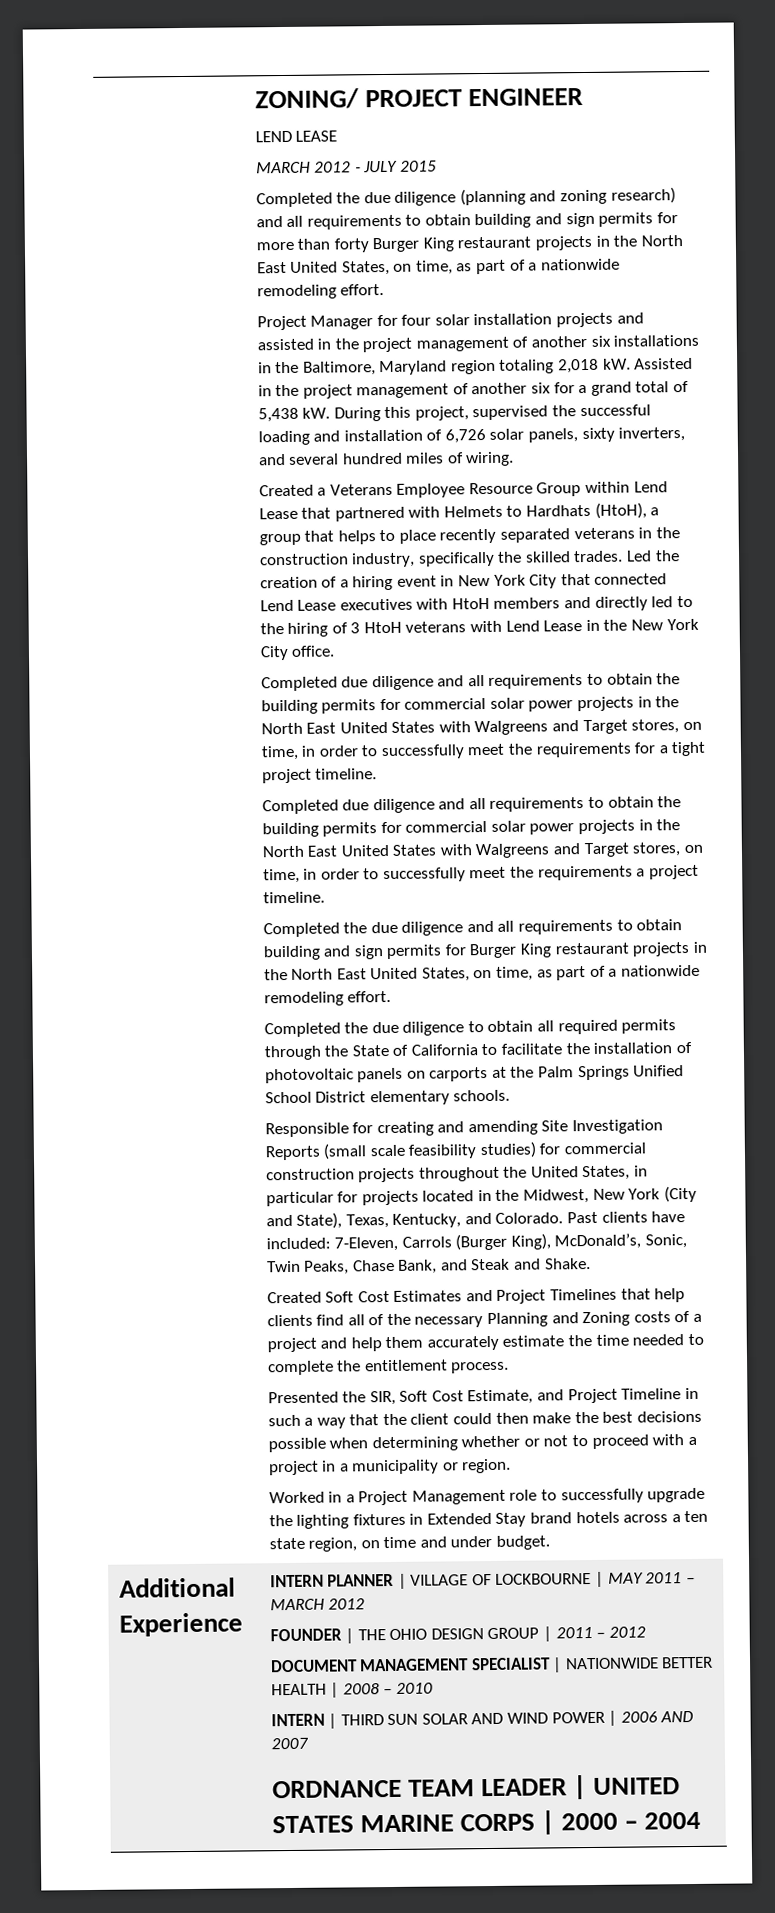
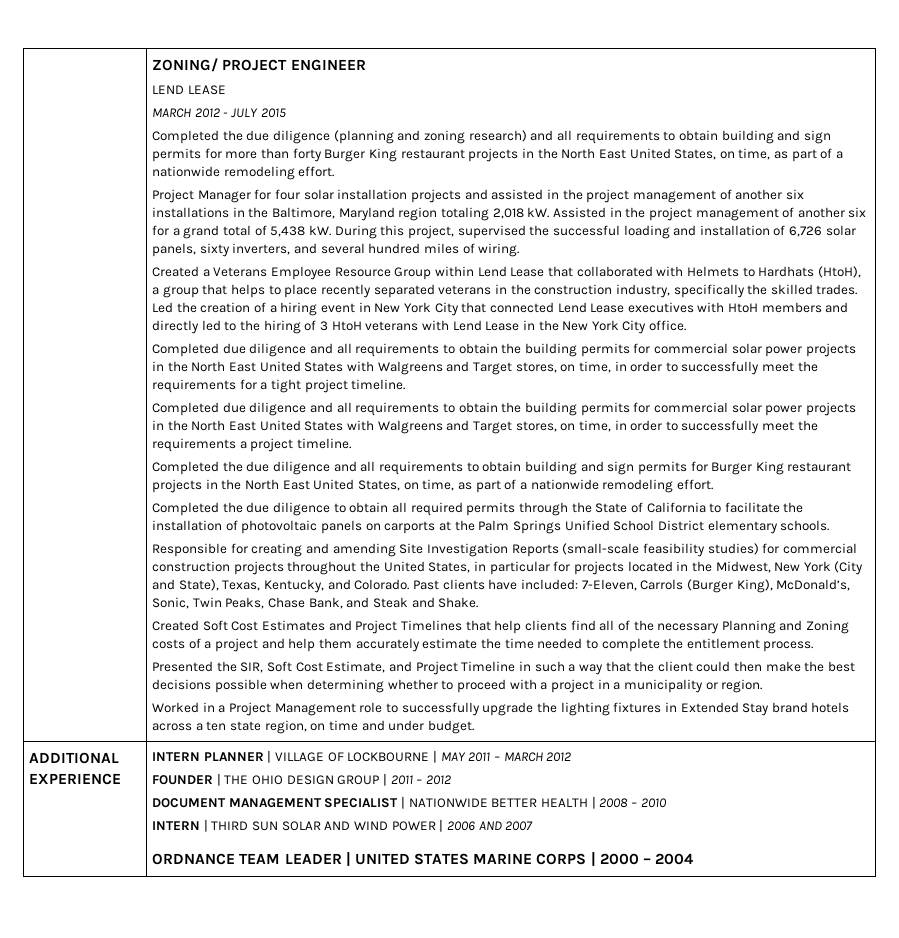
[334,506,405,522] partnered -> [576,266,653,277] collaborated
[323,1143,405,1160] (small scale -> [562,543,640,555] (small-scale
[523,1435,569,1447] or not -> (438, 684) none
[118,1577,236,1598] [118,1612,243,1637] Additional Experience -> [29,752,120,764] [29,773,122,785] ADDITIONAL EXPERIENCE

